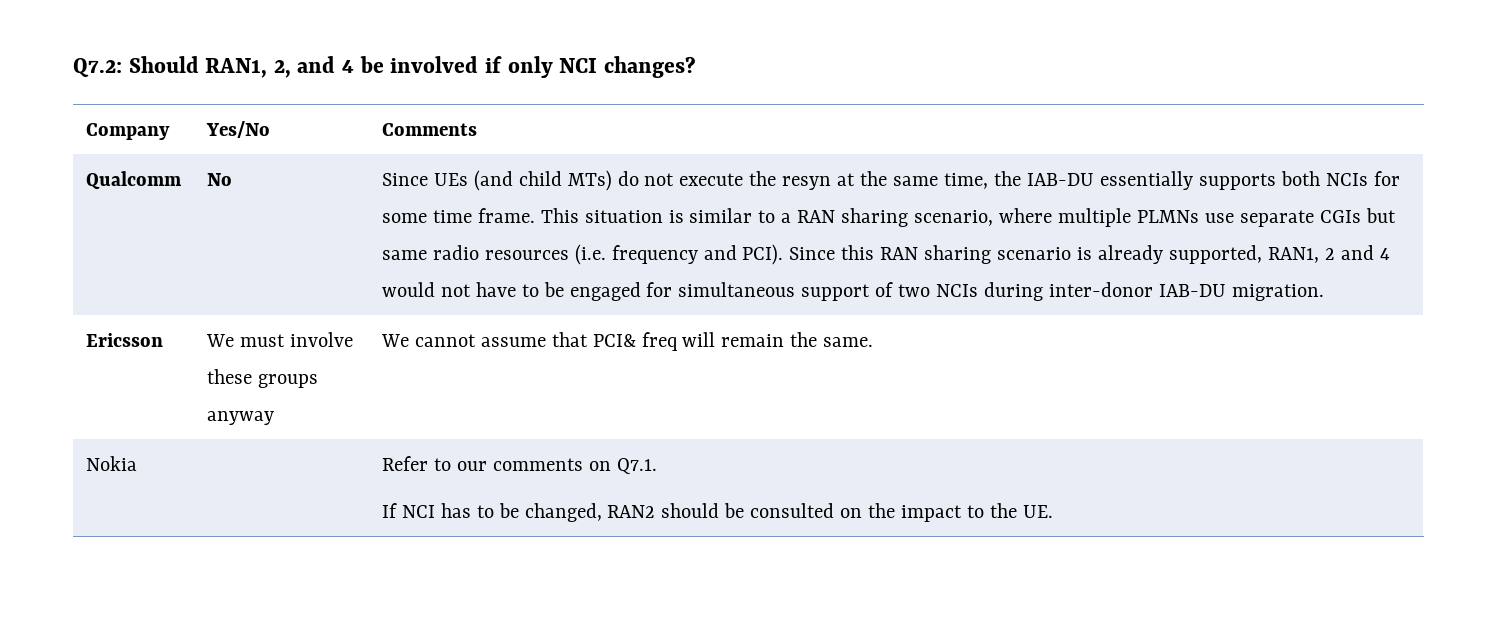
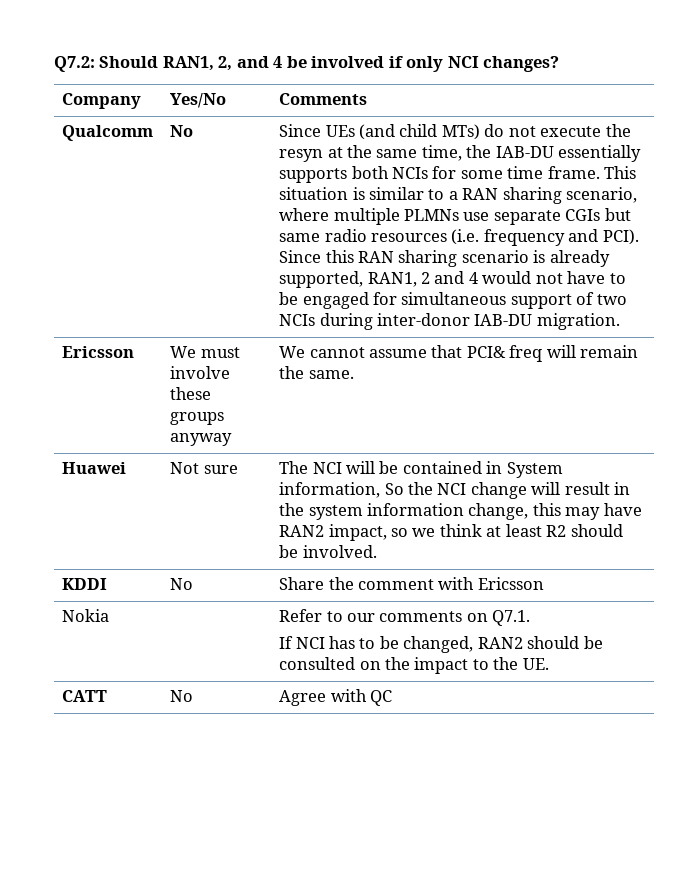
(874, 342) none -> [62,462,127,474] [170,462,238,474] [279,461,563,478] [279,482,631,499] [279,503,642,520] [279,524,623,541] [279,545,377,558] [62,578,108,590] [170,578,194,590] [279,577,544,590] // Huawei | Not sure | The NCI will be contained in System information, So the NCI change will result in the system information change, this may have RAN2 impact, so we think at least R2 should be involved. // KDDI | No | Share the comment with Ericsson
(1053, 511) none -> [62,690,108,702] [170,690,194,702] [279,689,392,706] // CATT | No | Agree with QC

